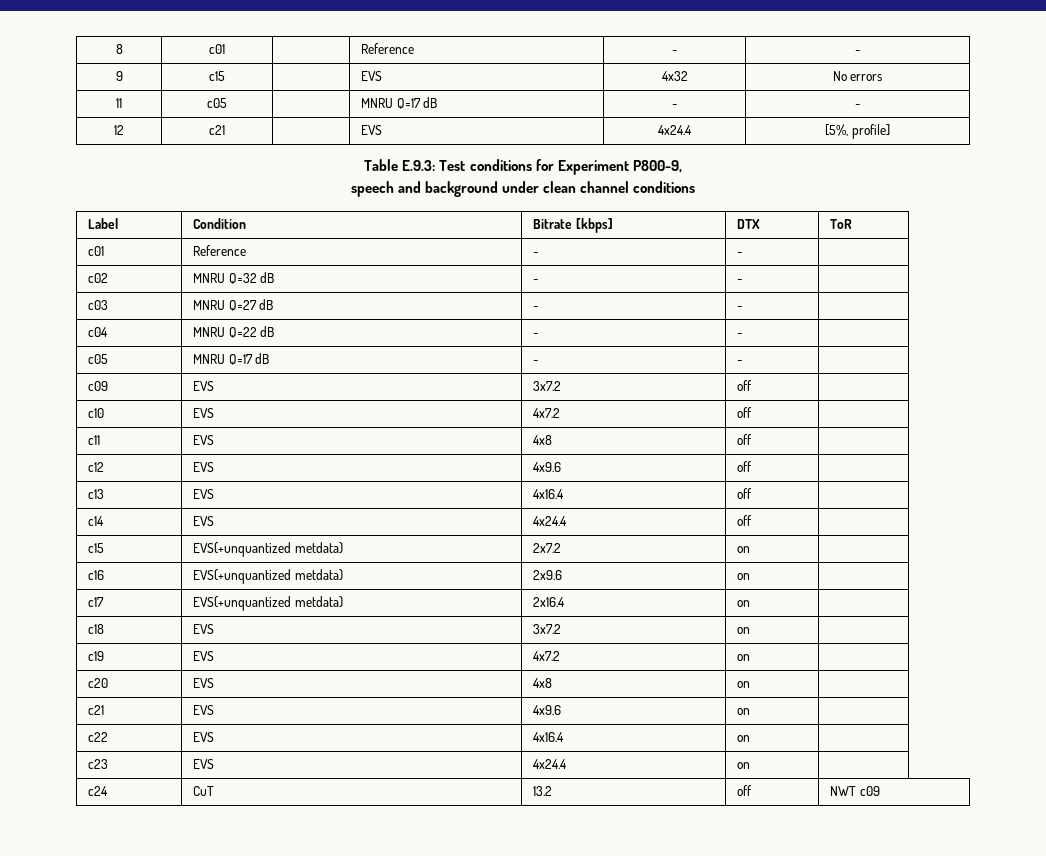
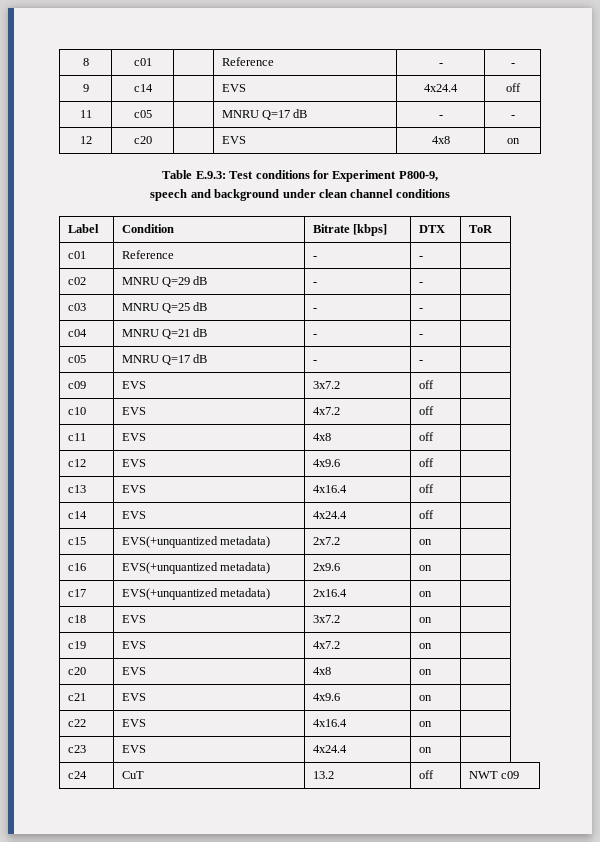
[209,71,225,81] [360,71,382,81] [661,71,688,81] [832,71,883,81] c15 | | EVS | 4x32 | No errors -> [133,84,153,92] [221,84,246,92] [424,84,458,92] [505,83,521,92] c14 | | EVS | 4x24.4 | off
[209,125,225,135] [360,125,382,135] [658,125,692,135] [825,124,890,139] c21 | | EVS | 4x24.4 | [5%, profile] -> [133,136,152,144] [221,136,246,144] [431,136,450,144] [506,138,520,144] c20 | | EVS | 4x8 | on
[228,273,257,284] Q=32 -> [162,277,191,287] Q=29
[228,300,257,311] Q=27 -> [162,303,191,313] Q=25
[228,327,257,338] Q=22 -> [162,329,191,339] Q=21
[294,542,343,554] metdata) -> [220,536,271,548] metadata)
[294,569,343,581] metdata) -> [220,562,271,574] metadata)
[294,596,343,608] metdata) -> [220,588,271,600] metadata)

